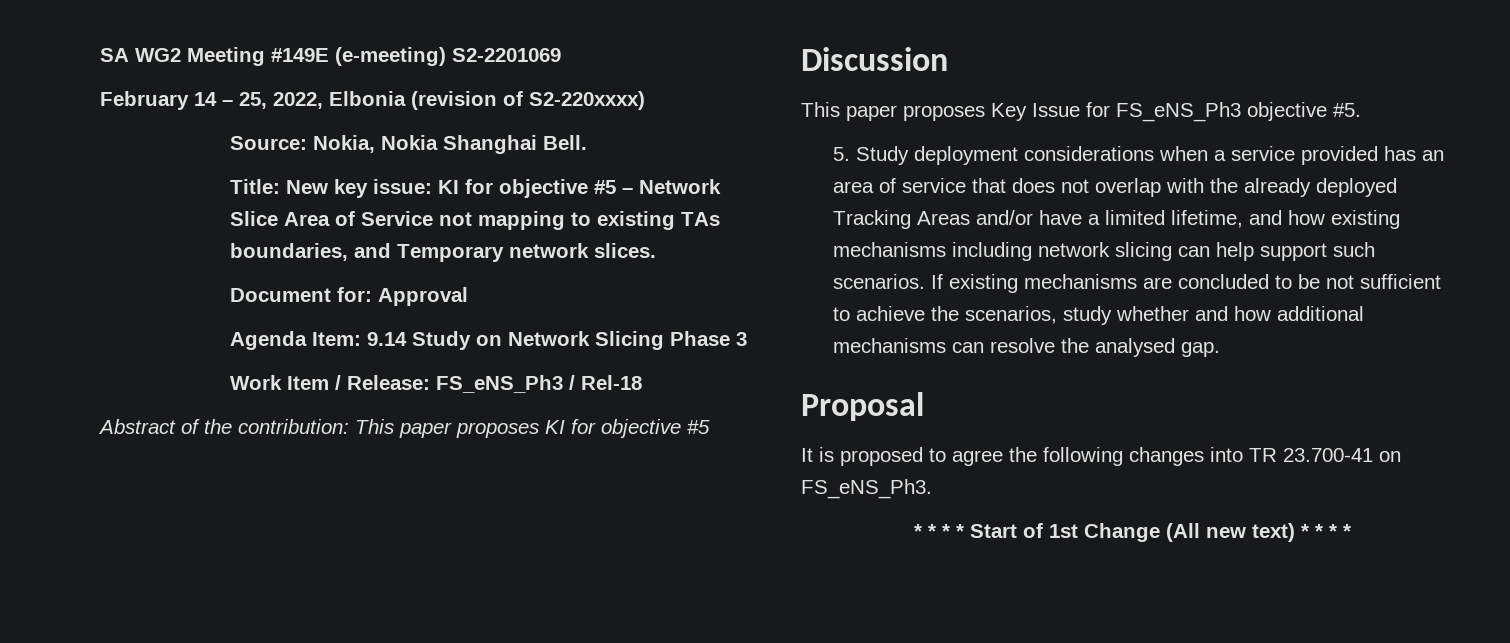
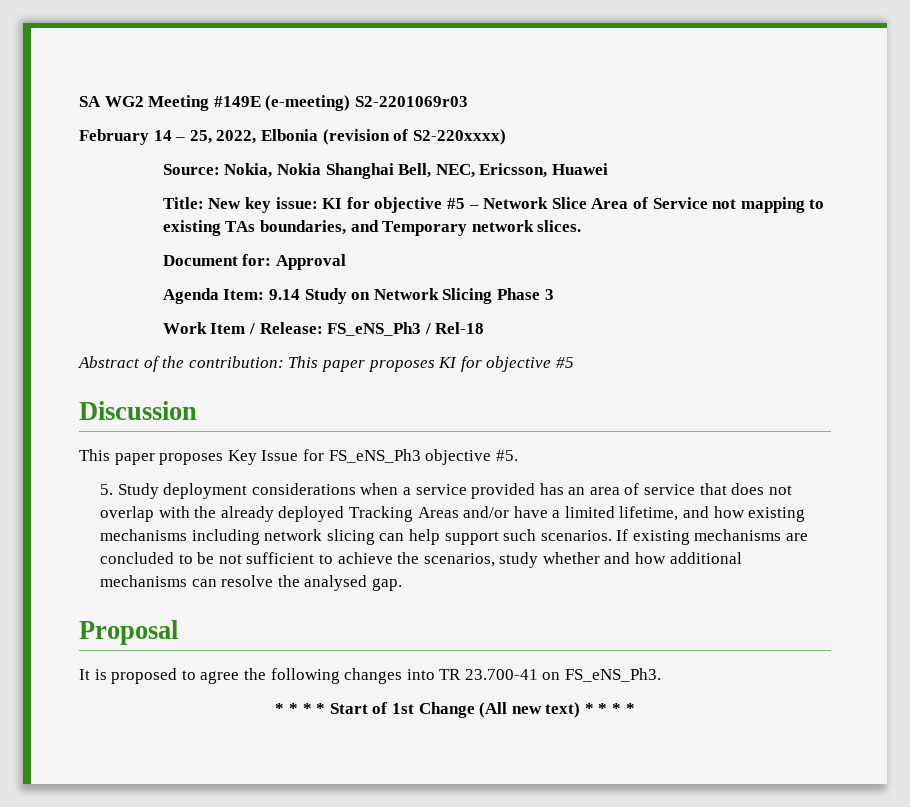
[452,48,561,62] S2-2201069 -> [354,96,468,107] S2-2201069r03
[542,135,587,150] Bell. -> [398,163,609,178] Bell, NEC, Ericsson, Huawei

